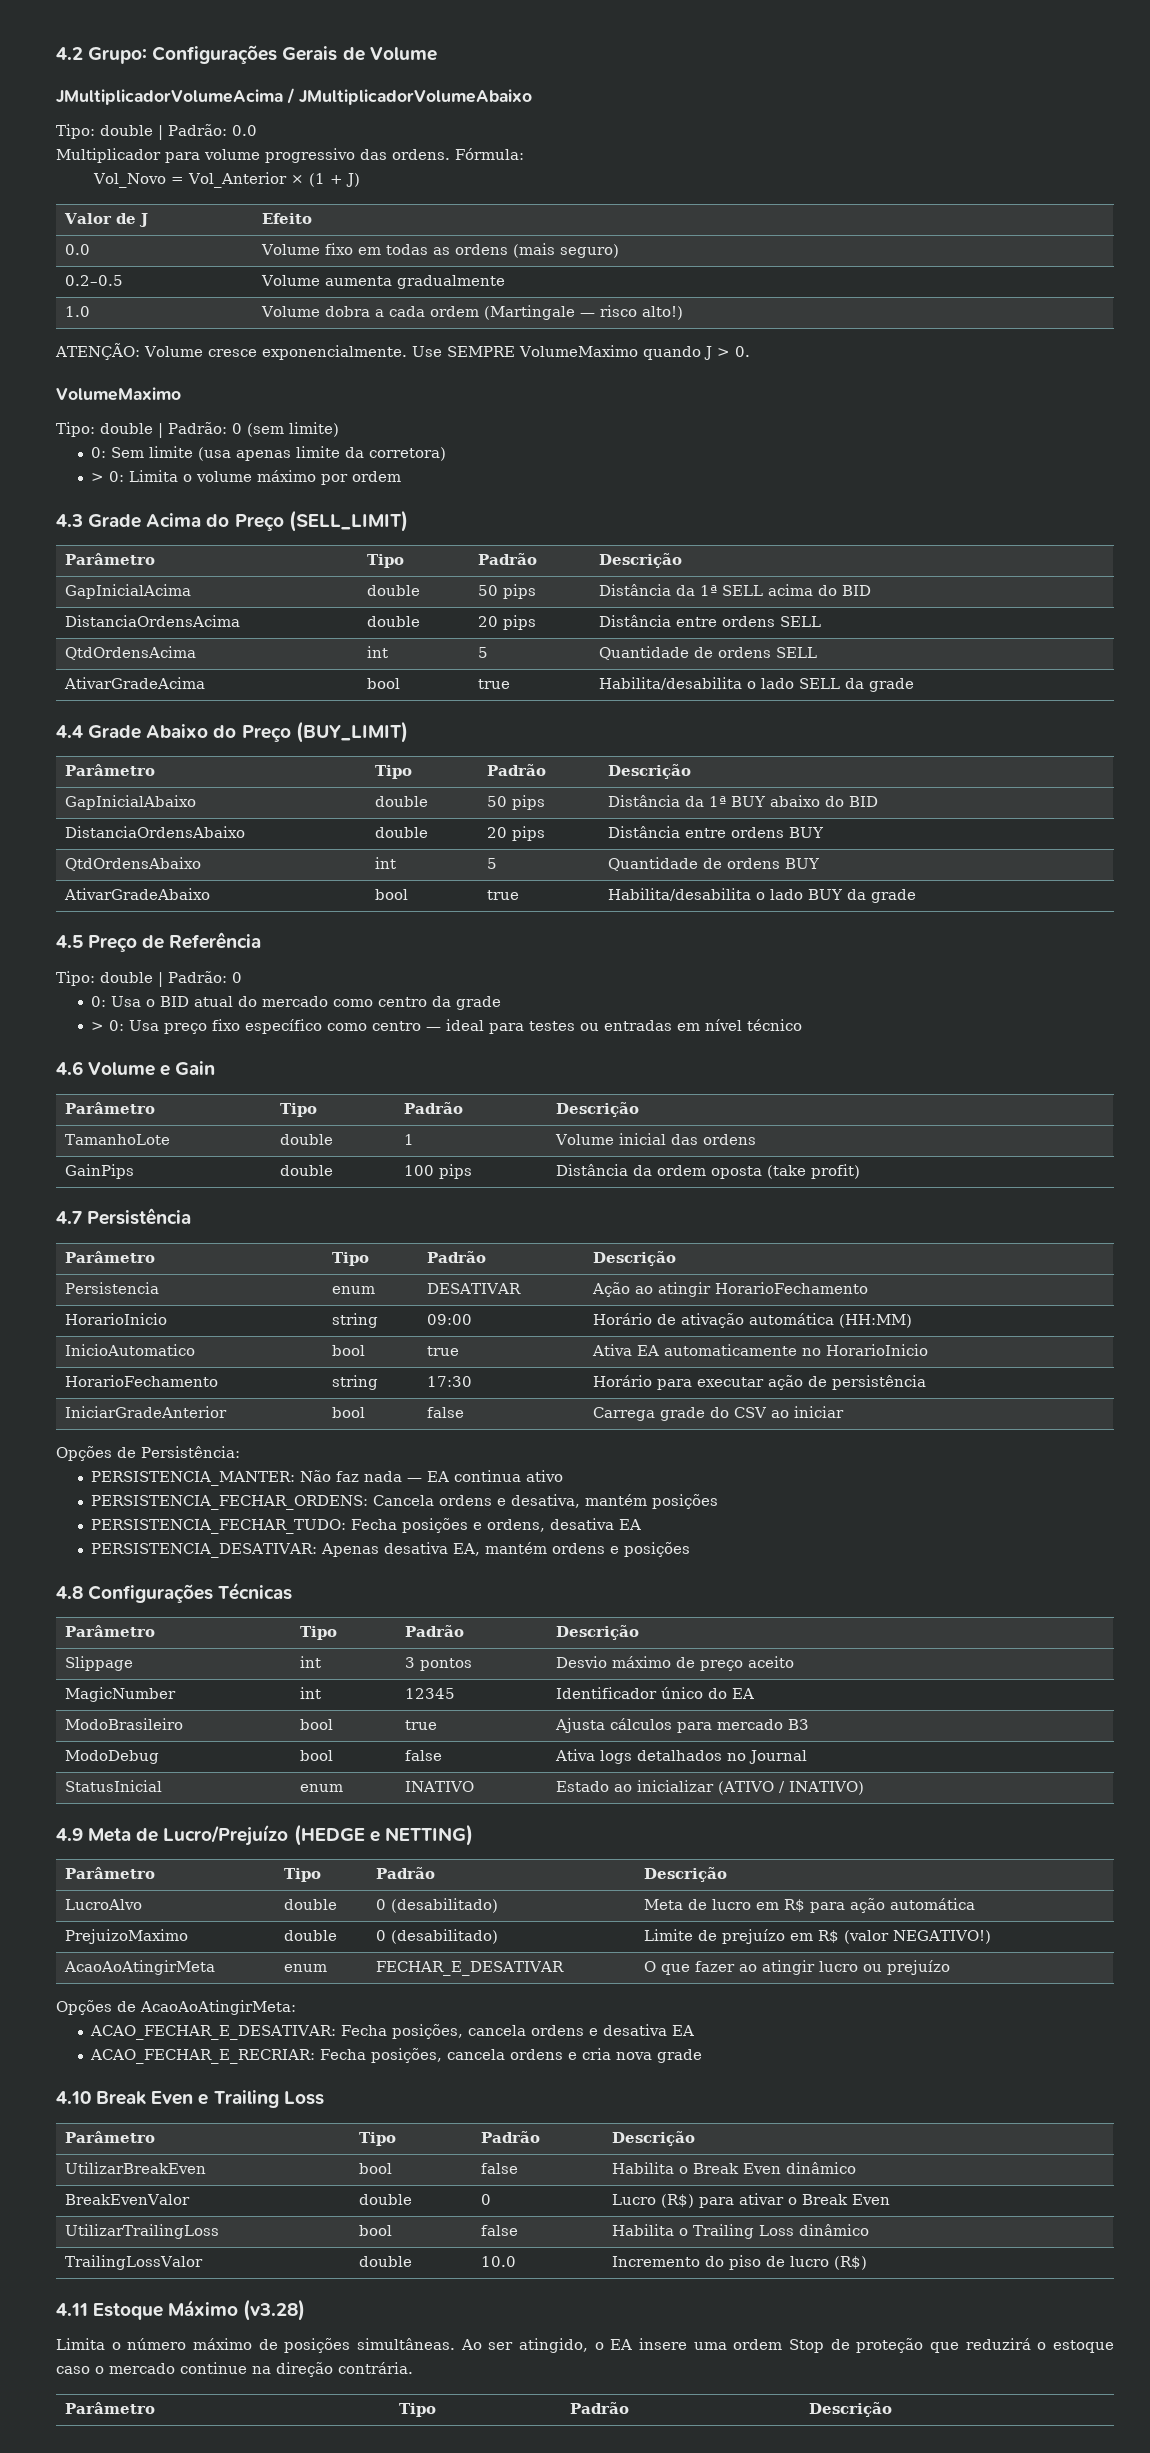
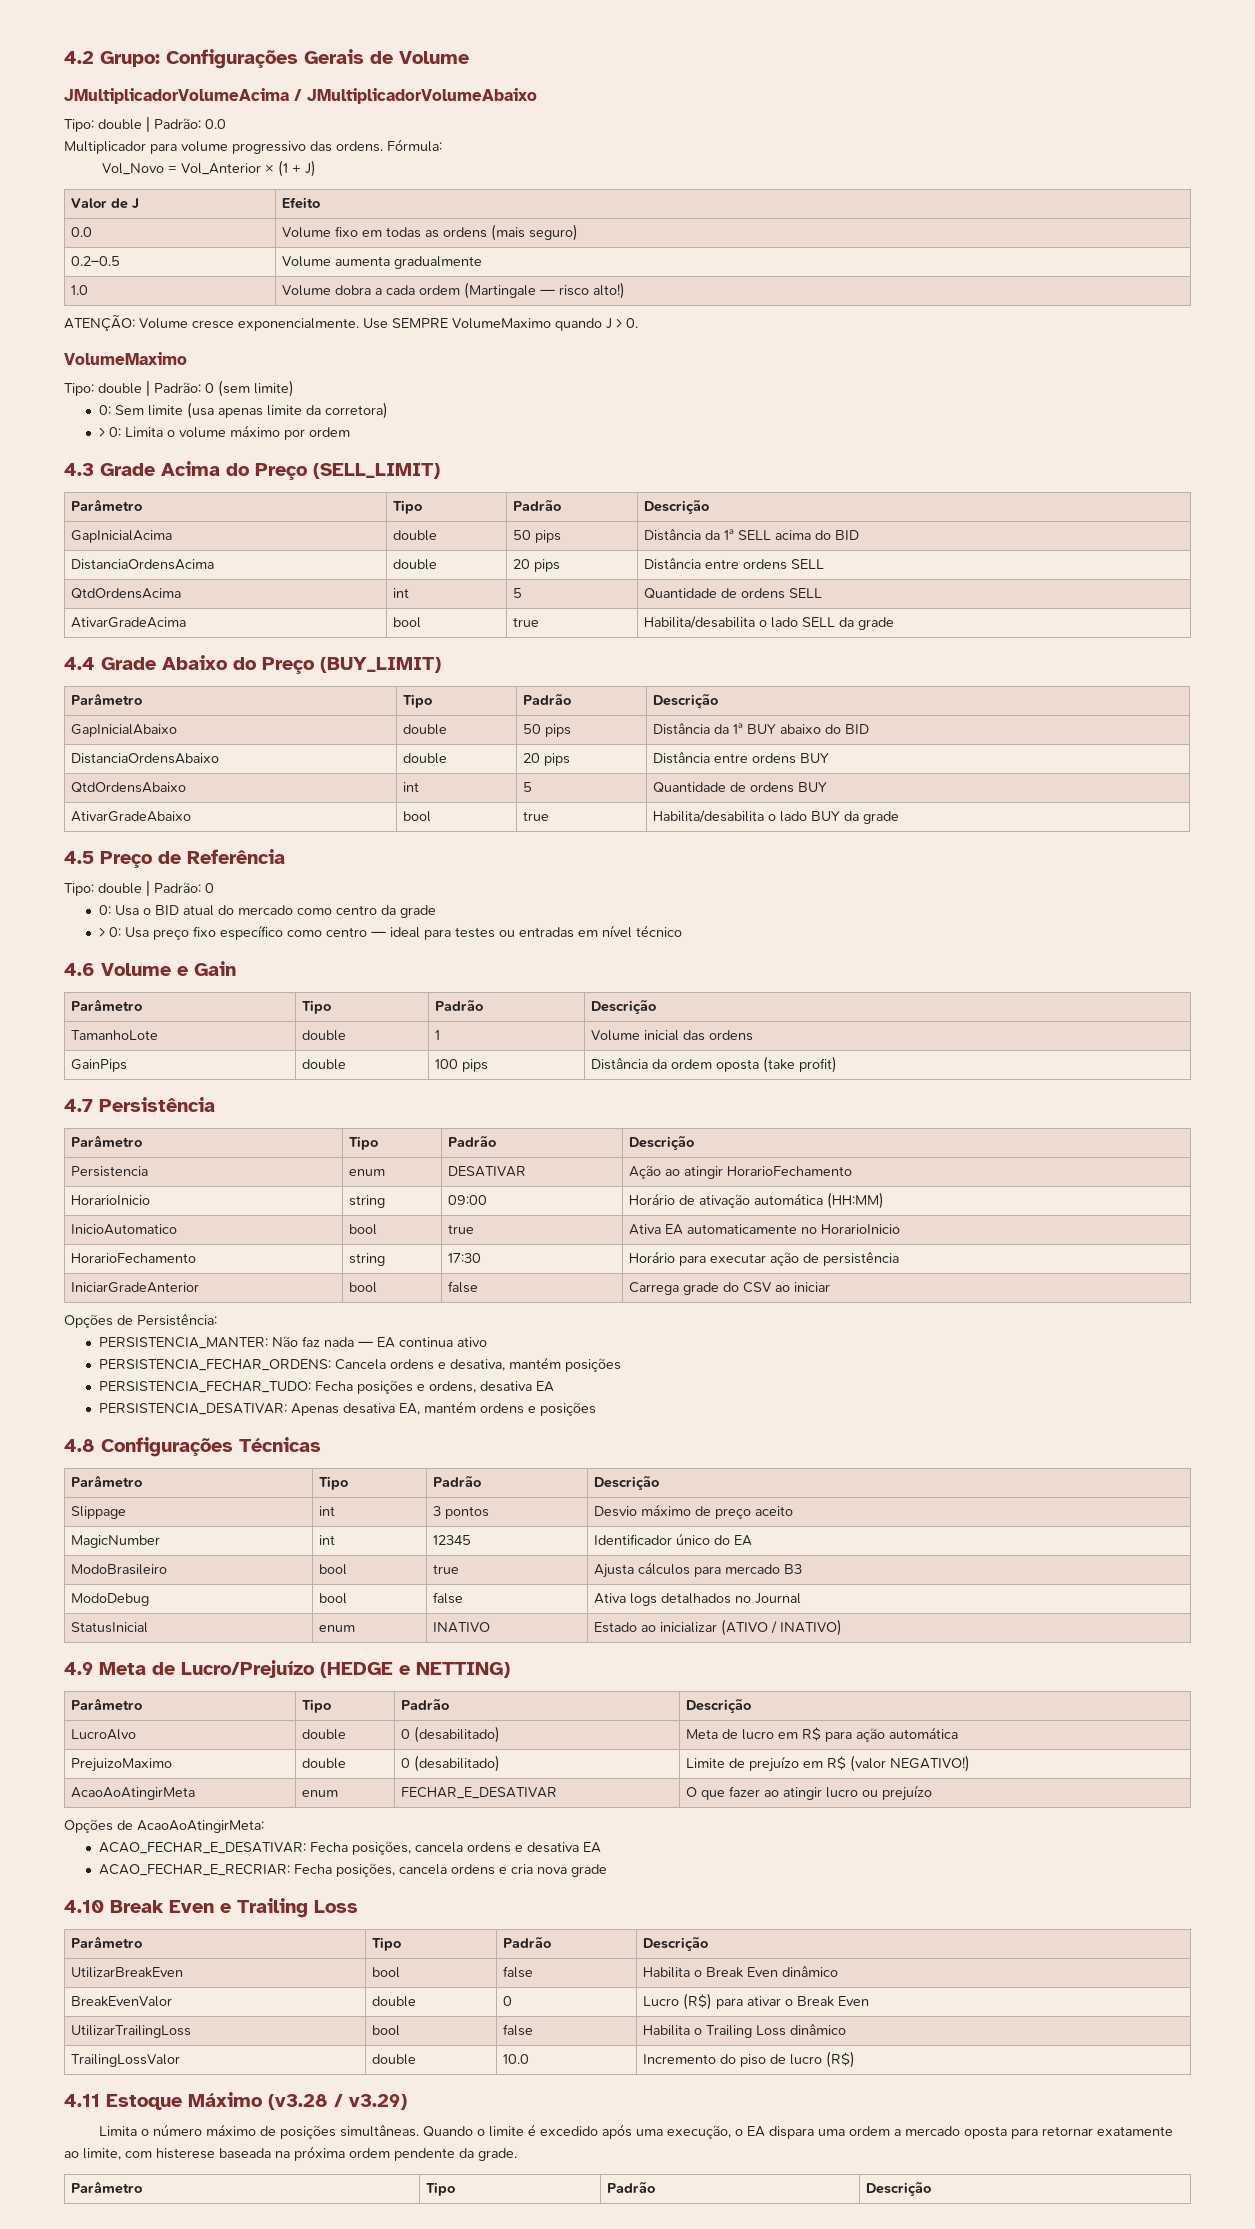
[243,2299,306,2321] (v3.28) -> [268,2094,407,2110] (v3.28 / v3.29)
[460,2338,588,2353] Ao ser atingido, -> [423,2124,732,2139] Quando o limite é excedido após uma execução,
[638,2338,687,2350] insere -> [769,2126,815,2139] dispara
[788,2338,1114,2353] [56,2362,413,2377] Stop de proteção que reduzirá o estoque caso o mercado continue na direção contrária. -> [894,2126,1174,2139] [64,2146,517,2161] a mercado oposta para retornar exatamente ao limite, com histerese baseada na próxima ordem pendente da grade.

